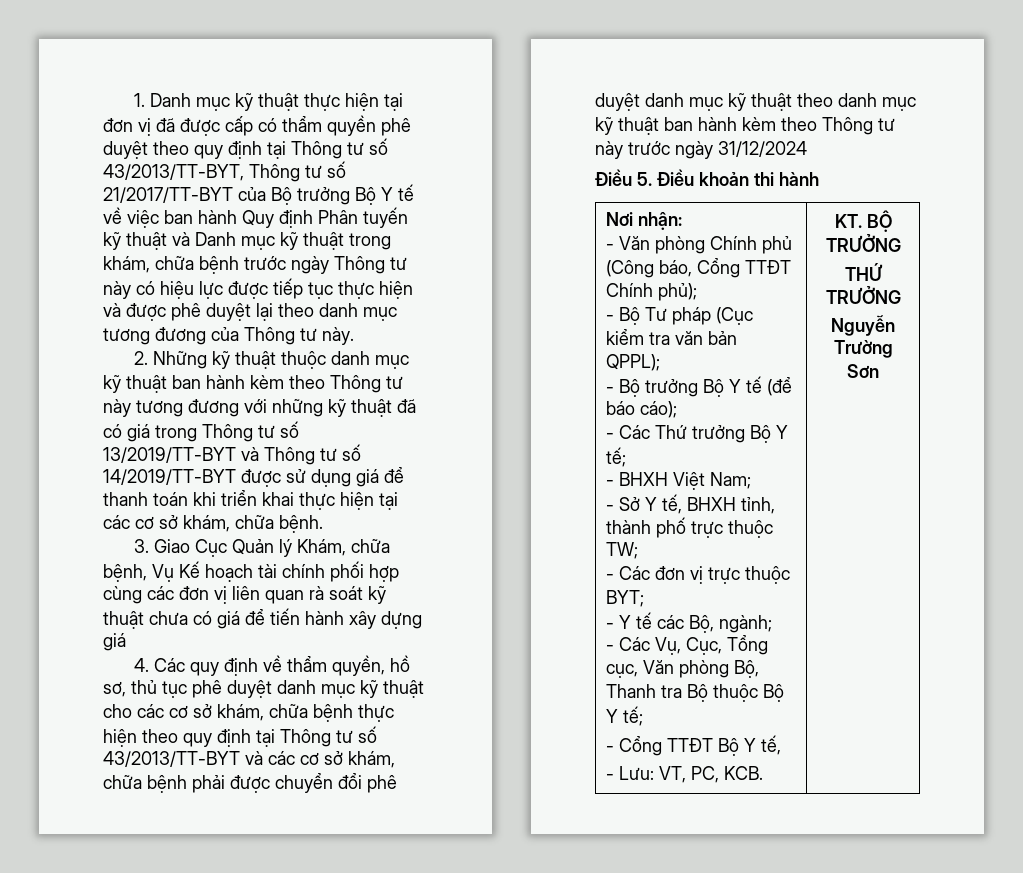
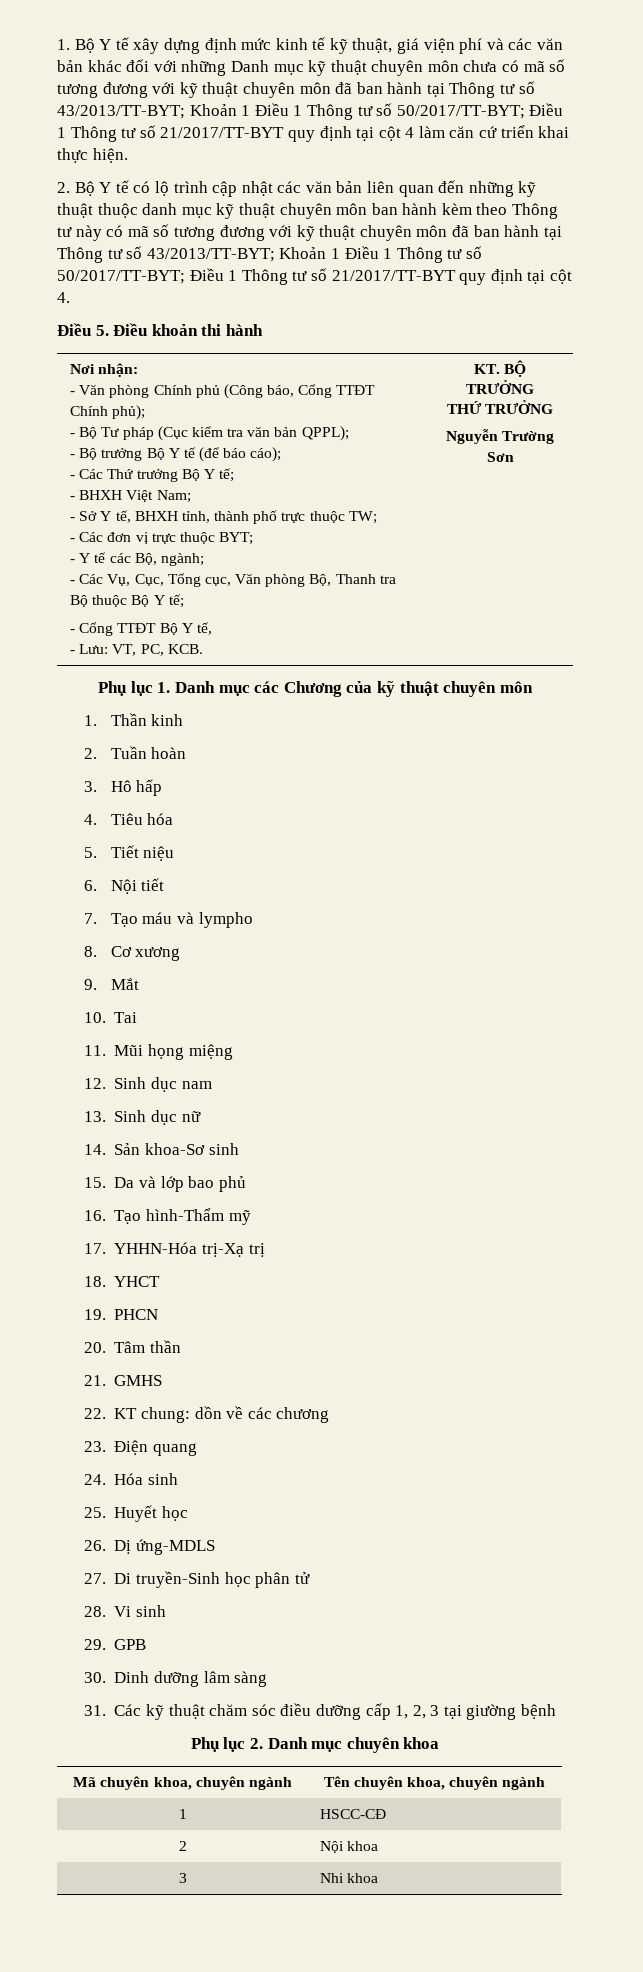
[134,93,404,111] [103,115,411,136] [103,138,388,159] [103,161,346,182] [103,184,414,205] [103,207,408,228] [103,232,391,250] [103,256,407,274] [103,278,413,299] [103,303,397,321] [103,327,354,345] [134,351,208,369] 1. Danh mục kỹ thuật thực hiện tại đơn vị đã được cấp có thẩm quyền phê duyệt theo quy định tại Thông tư số 43/2013/TT-BYT, Thông tư số 21/2017/TT-BYT của Bộ trưởng Bộ Y tế về việc ban hành Quy định Phân tuyến kỹ thuật và Danh mục kỹ thuật trong khám, chữa bệnh trước ngày Thông tư này có hiệu lực được tiếp tục thực hiện và được phê duyệt lại theo danh mục tương đương của Thông tư này. // 2. Những -> [57,37,564,54] [57,59,566,76] [57,81,535,98] [57,103,564,120] [57,125,570,142] [57,148,128,163] [57,180,514,197] 1. Bộ Y tế xây dựng định mức kinh tế kỹ thuật, giá viện phí và các văn bản khác đối với những Danh mục kỹ thuật chuyên môn chưa có mã số tương đương với kỹ thuật chuyên môn đã ban hành tại Thông tư số 43/2013/TT-BYT; Khoản 1 Điều 1 Thông tư số 50/2017/TT-BYT; Điều 1 Thông tư số 21/2017/TT-BYT quy định tại cột 4 làm căn cứ triển khai thực hiện. // 2. Bộ Y tế có lộ trình cập nhật các văn bản liên quan đến những
[172,375,403,393] [103,399,416,417] [103,421,299,442] [103,444,361,465] [103,467,404,487] [103,490,398,510] [103,515,323,533] [134,539,391,557] [103,561,399,582] [103,586,386,604] [103,608,422,629] [103,633,126,651] [134,655,411,676] [103,680,424,698] [103,704,394,722] [103,726,377,747] [103,751,395,768] [103,773,397,793] [595,93,916,111] [595,117,895,135] [595,141,807,159] ban hành kèm theo Thông tư này tương đương với những kỹ thuật đã có giá trong Thông tư số 13/2019/TT-BYT và Thông tư số 14/2019/TT-BYT được sử dụng giá để thanh toán khi triển khai thực hiện tại các cơ sở khám, chữa bệnh. // 3. Giao Cục Quản lý Khám, chữa bệnh, Vụ Kế hoạch tài chính phối hợp cùng các đơn vị liên quan rà soát kỹ thuật chưa có giá để tiến hành xây dựng giá // 4. Các quy định về thẩm quyền, hồ sơ, thủ tục phê duyệt danh mục kỹ thuật cho các cơ sở khám, chữa bệnh thực hiện theo quy định tại Thông tư số 43/2013/TT-BYT và các cơ sở khám, chữa bệnh phải được chuyển đổi phê duyệt danh mục kỹ thuật theo danh mục kỹ thuật ban hành kèm theo Thông tư này trước ngày 31/12/2024 -> [279,203,559,219] [57,224,562,241] [57,246,482,263] [57,268,572,285] [57,292,70,303] chuyên môn ban hành kèm theo Thông tư này có mã số tương đương với kỹ thuật chuyên môn đã ban hành tại Thông tư số 43/2013/TT-BYT; Khoản 1 Điều 1 Thông tư số 50/2017/TT-BYT; Điều 1 Thông tư số 21/2017/TT-BYT quy định tại cột 4.
(879, 371) none -> [98,681,533,697] [83,713,184,726] [83,746,187,759] [83,779,163,796] [83,813,174,825] [83,845,175,861] [83,878,165,894] [83,912,253,928] [83,946,181,961] [83,978,139,990] [83,1012,138,1023] [83,1044,233,1060] [83,1077,212,1092] [83,1110,201,1125] [83,1143,239,1155] [83,1176,246,1192] [83,1208,251,1225] [83,1242,265,1257] [83,1276,161,1287] [83,1309,159,1320] [83,1340,181,1353] [83,1375,163,1386] [83,1406,330,1423] [83,1440,197,1456] [83,1473,178,1485] [83,1505,188,1522] [83,1539,215,1555] [83,1571,310,1588] [83,1605,166,1617] [83,1639,147,1650] [83,1671,268,1687] [83,1703,557,1720] [190,1737,440,1753] [73,1776,292,1790] [323,1776,546,1790] [178,1809,187,1819] [319,1809,386,1819] [178,1841,187,1851] [319,1841,379,1853] [178,1873,187,1883] [319,1873,379,1883] // Phụ lục 1. Danh mục các Chương của kỹ thuật chuyên môn // 1. Thần kinh // 2. Tuần hoàn // 3. Hô hấp // 4. Tiêu hóa // 5. Tiết niệu // 6. Nội tiết // 7. Tạo máu và lympho // 8. Cơ xương // 9. Mắt // 10. Tai // 11. Mũi họng miệng // 12. Sinh dục nam // 13. Sinh dục nữ // 14. Sản khoa-Sơ sinh // 15. Da và lớp bao phủ // 16. Tạo hình-Thẩm mỹ // 17. YHHN-Hóa trị-Xạ trị // 18. YHCT // 19. PHCN // 20. Tâm thần // 21. GMHS // 22. KT chung: dồn về các chương // 23. Điện quang // 24. Hóa sinh // 25. Huyết học // 26. Dị ứng-MDLS // 27. Di truyền-Sinh học phân tử // 28. Vi sinh // 29. GPB // 30. Dinh dưỡng lâm sàng // 31. Các kỹ thuật chăm sóc điều dưỡng cấp 1, 2, 3 tại giường bệnh // Phụ lục 2. Danh mục chuyên khoa // Mã chuyên khoa, chuyên ngành | Tên chuyên khoa, chuyên ngành // 1 | HSCC-CĐ // 2 | Nội khoa // 3 | Nhi khoa

